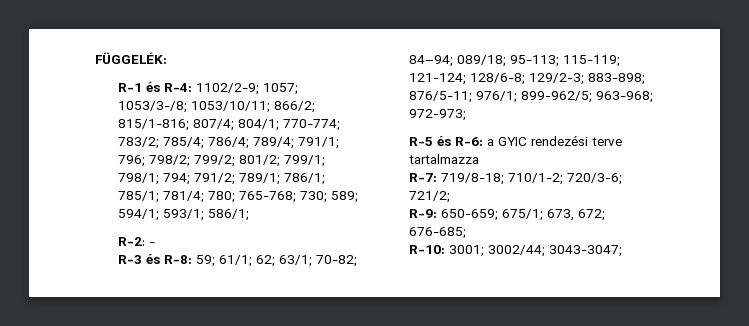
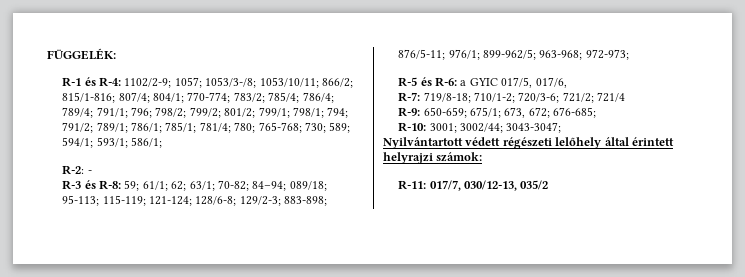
[530,135,622,146] [408,154,479,164] rendezési terve tartalmazza -> [501,77,567,88] 017/5, 017/6,
(450, 197) none -> [597,92,626,102] 721/4
(622, 251) none -> [383,137,674,149] [383,152,483,164] [398,180,549,191] // Nyilvántartott védett régészeti lelőhely által érintett helyrajzi számok: // R-11: 017/7, 030/12-13, 035/2

